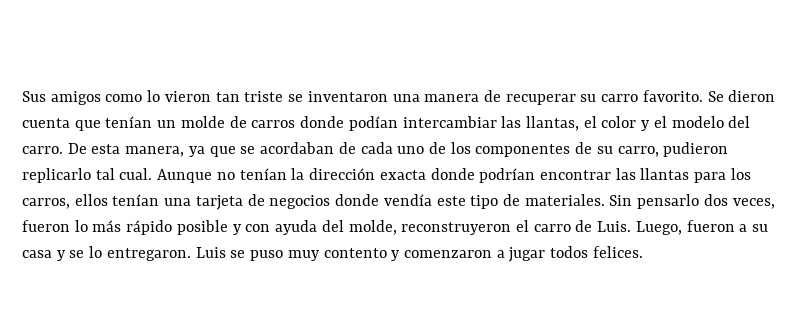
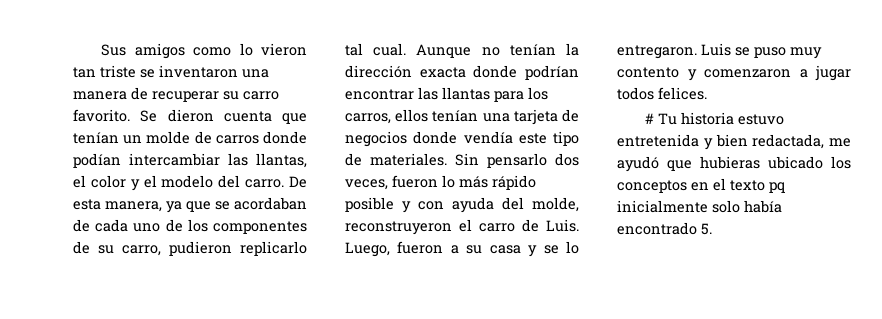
(643, 252) none -> [645,112,785,125] [617,134,851,150] [617,156,851,172] [617,178,785,193] [617,200,782,213] [617,222,712,235] // # Tu historia estuvo entretenida y bien redactada, me ayudó que hubieras ubicado los conceptos en el texto pq inicialmente solo había encontrado 5.

